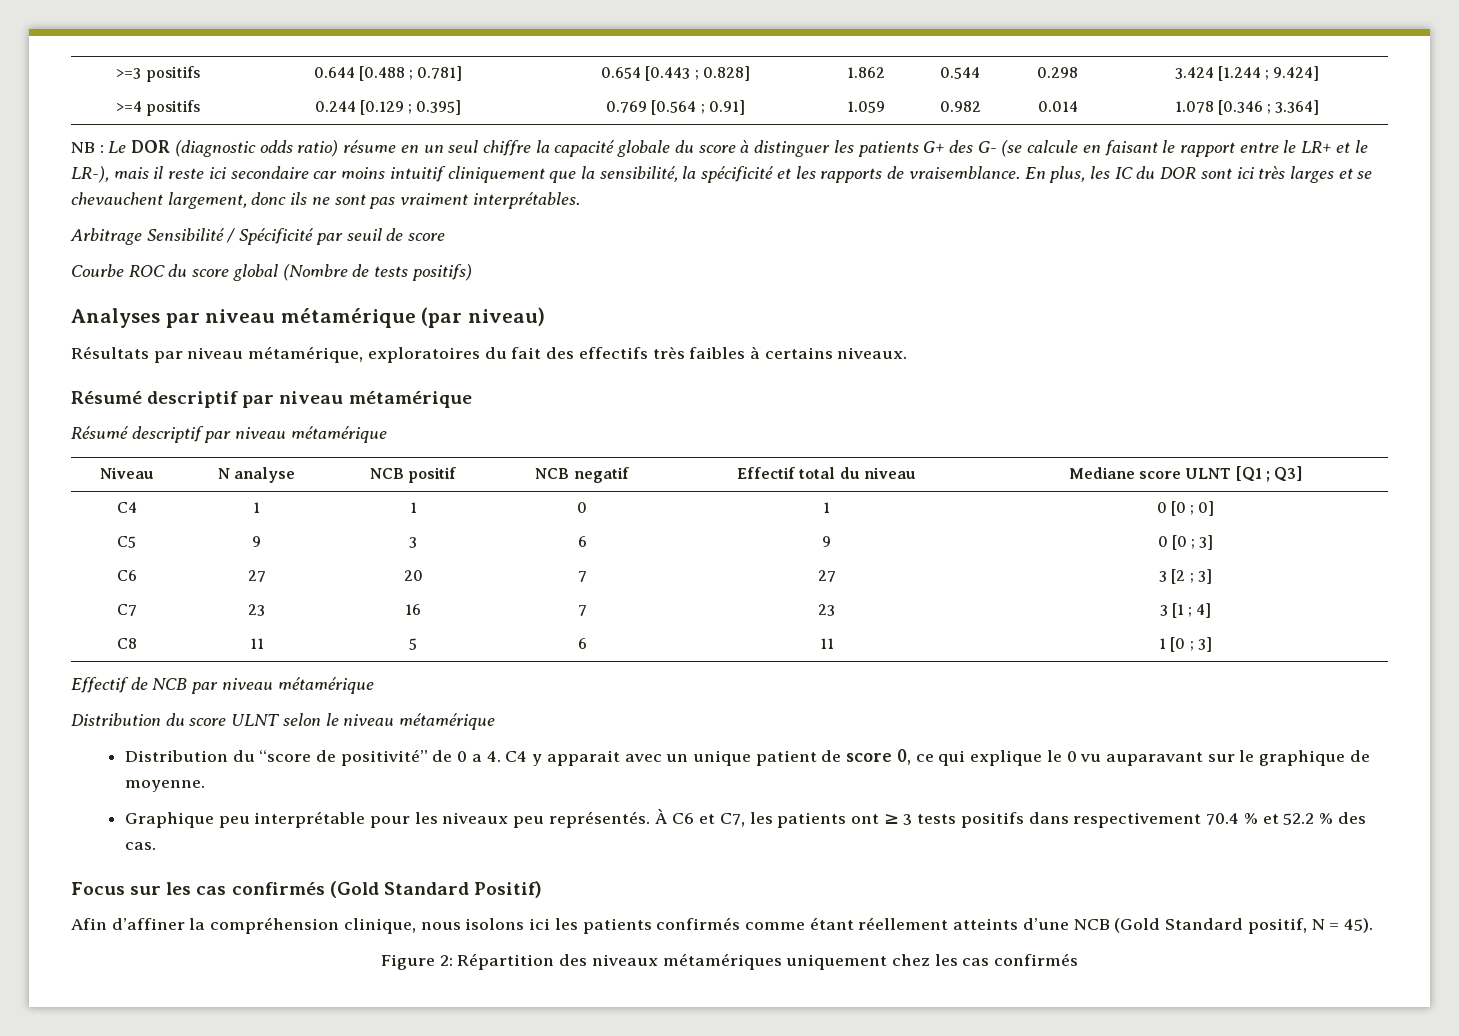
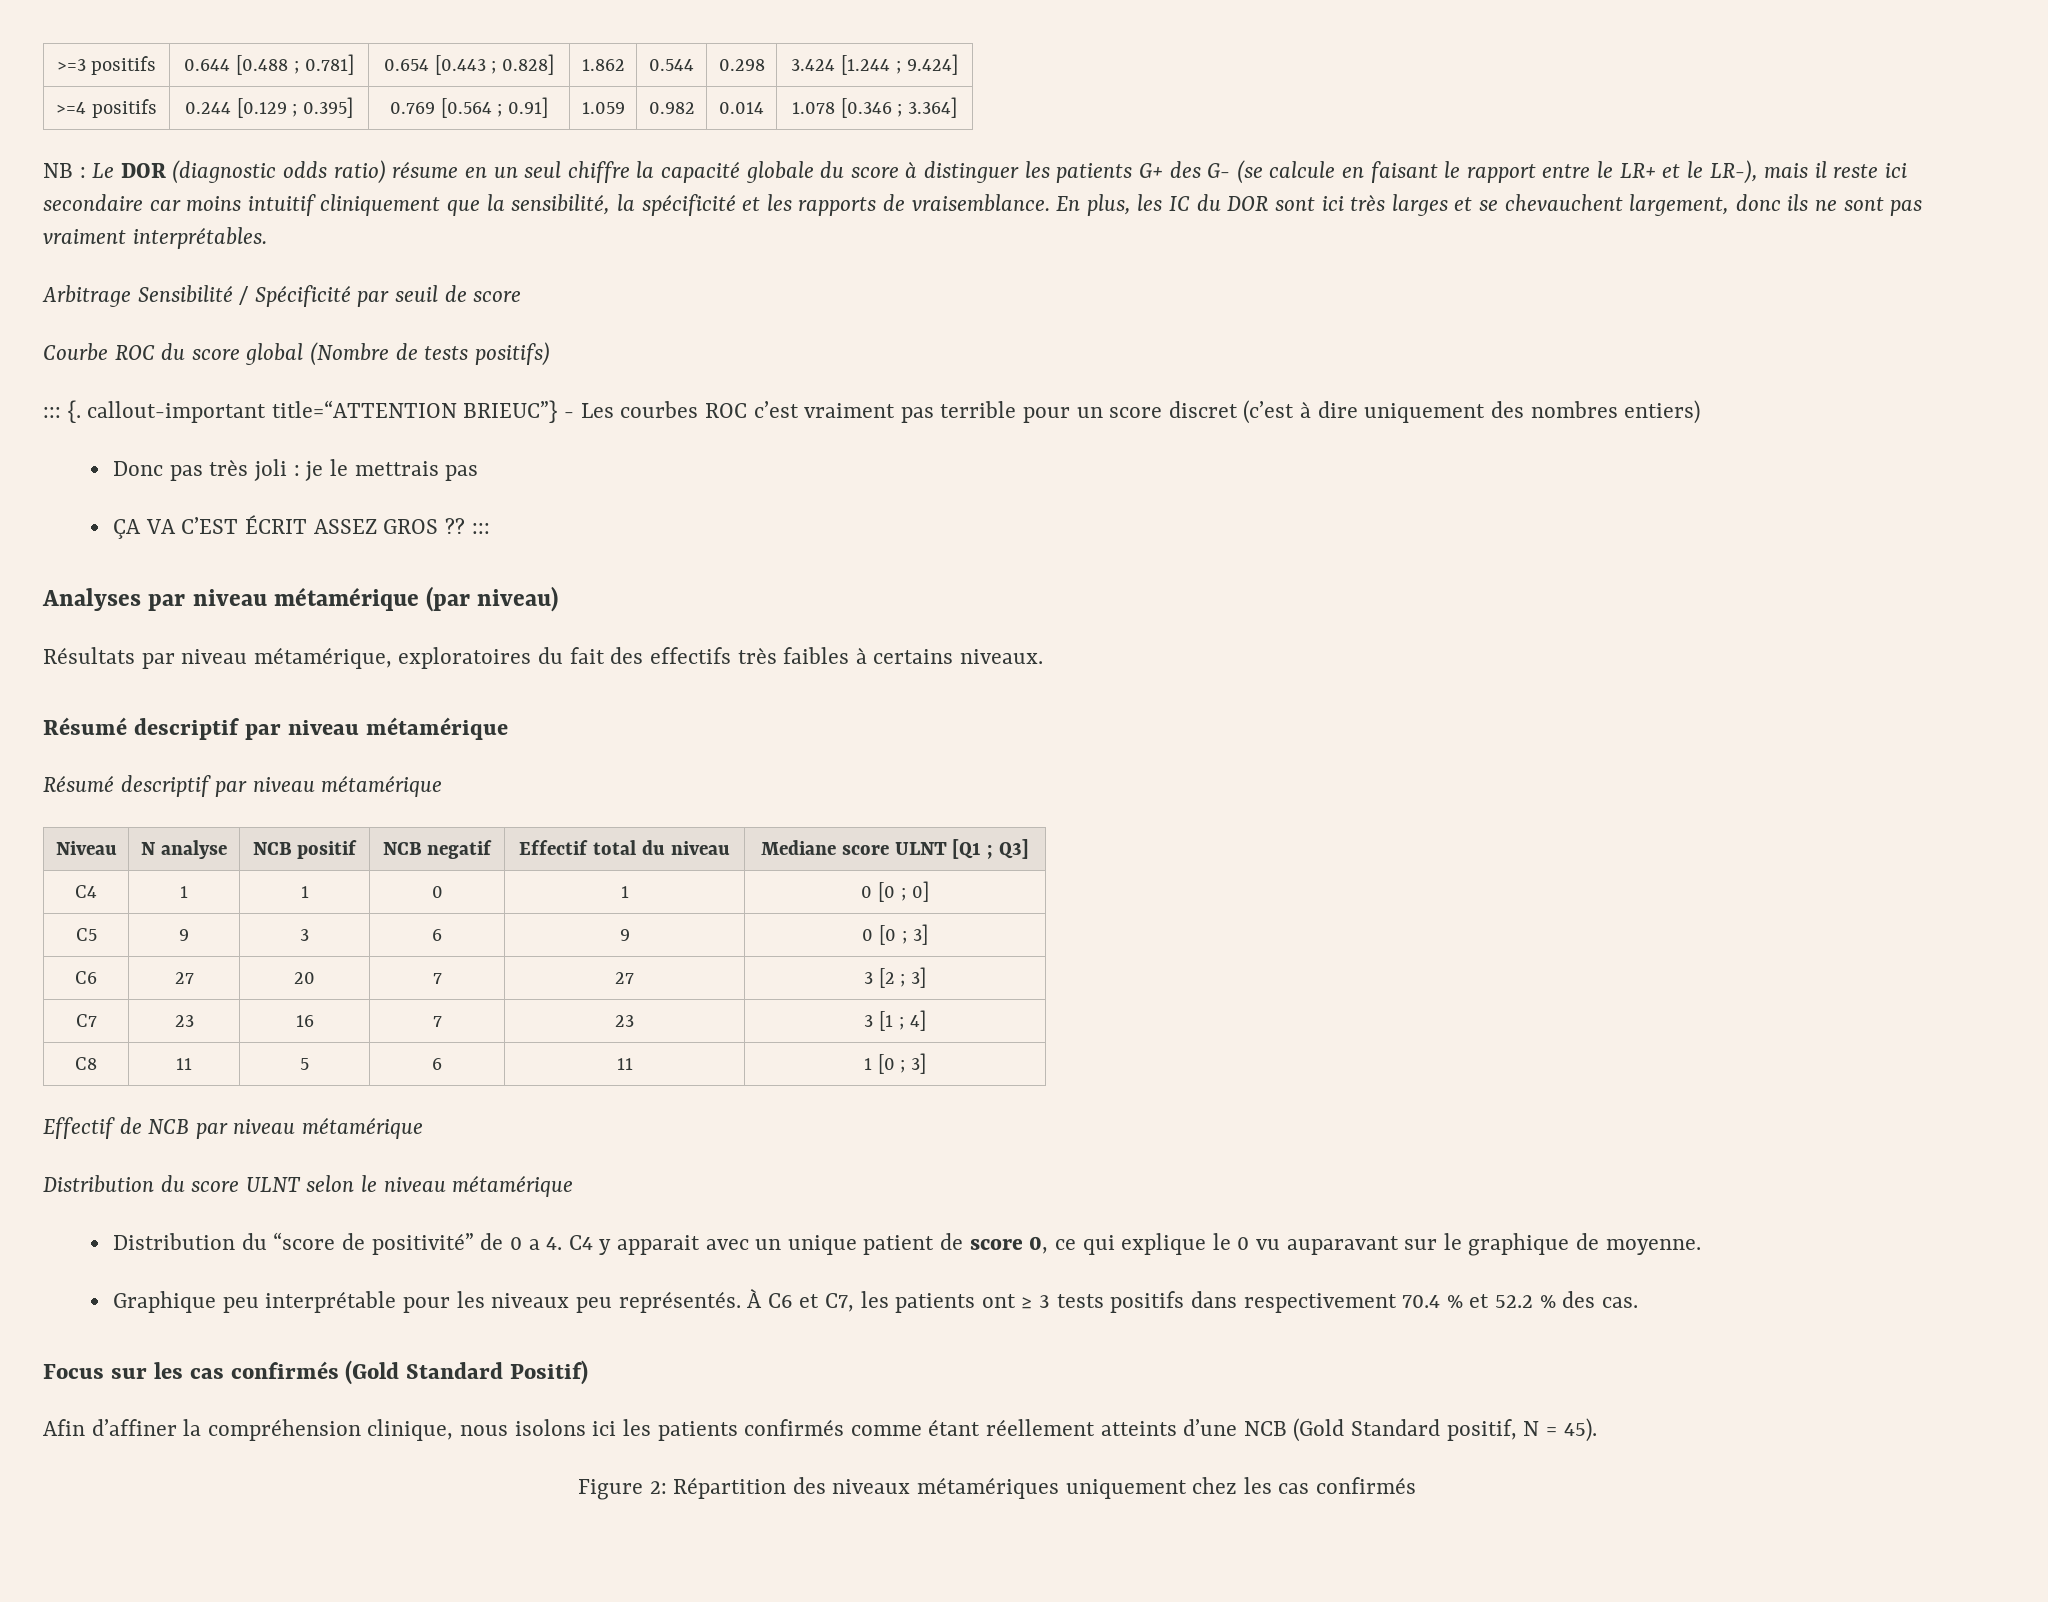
(472, 272) none -> [43,400,1701,424] [113,459,479,481] [113,515,490,539] // ::: {. callout-important title=“ATTENTION BRIEUC”} - Les courbes ROC c’est vraiment pas terrible pour un score discret (c’est à dire uniquement des nombres entiers) // Donc pas très joli : je le mettrais pas // ÇA VA C’EST ÉCRIT ASSEZ GROS ?? :::

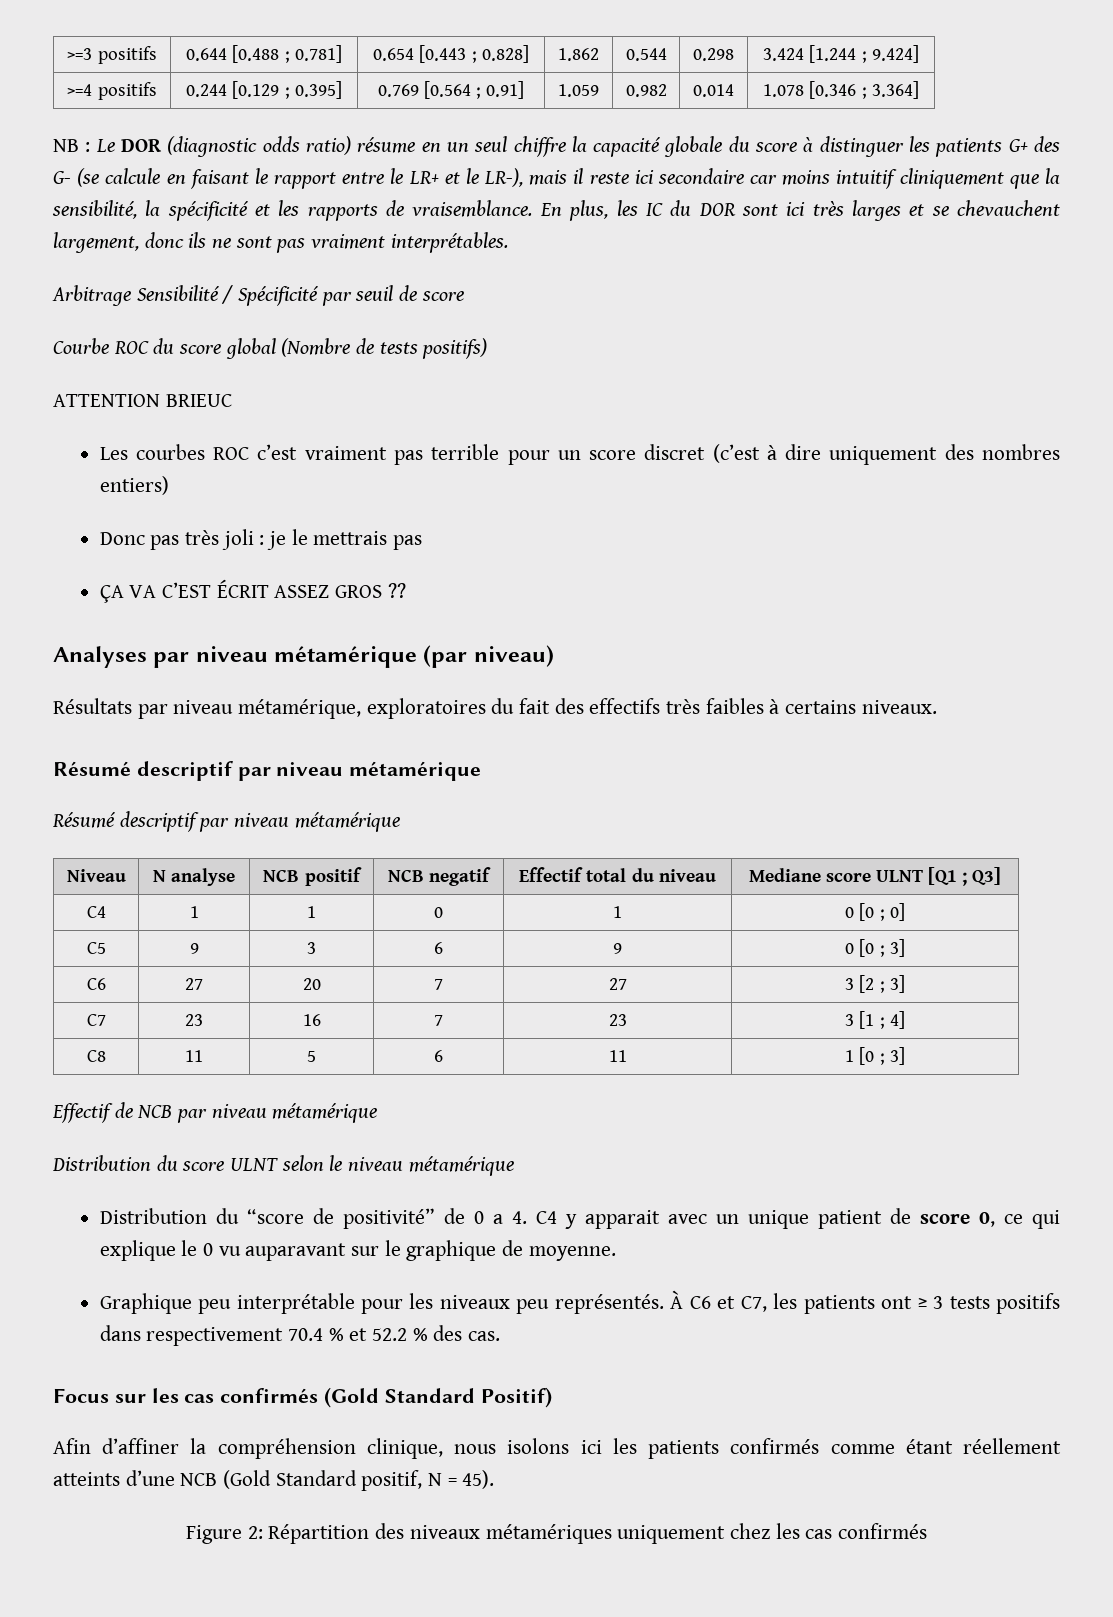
[43,400,575,423] ::: {. callout-important title=“ATTENTION BRIEUC”} - -> [53,394,232,407] ATTENTION BRIEUC //
[471,523,490,534] ::: -> (406, 590) none

